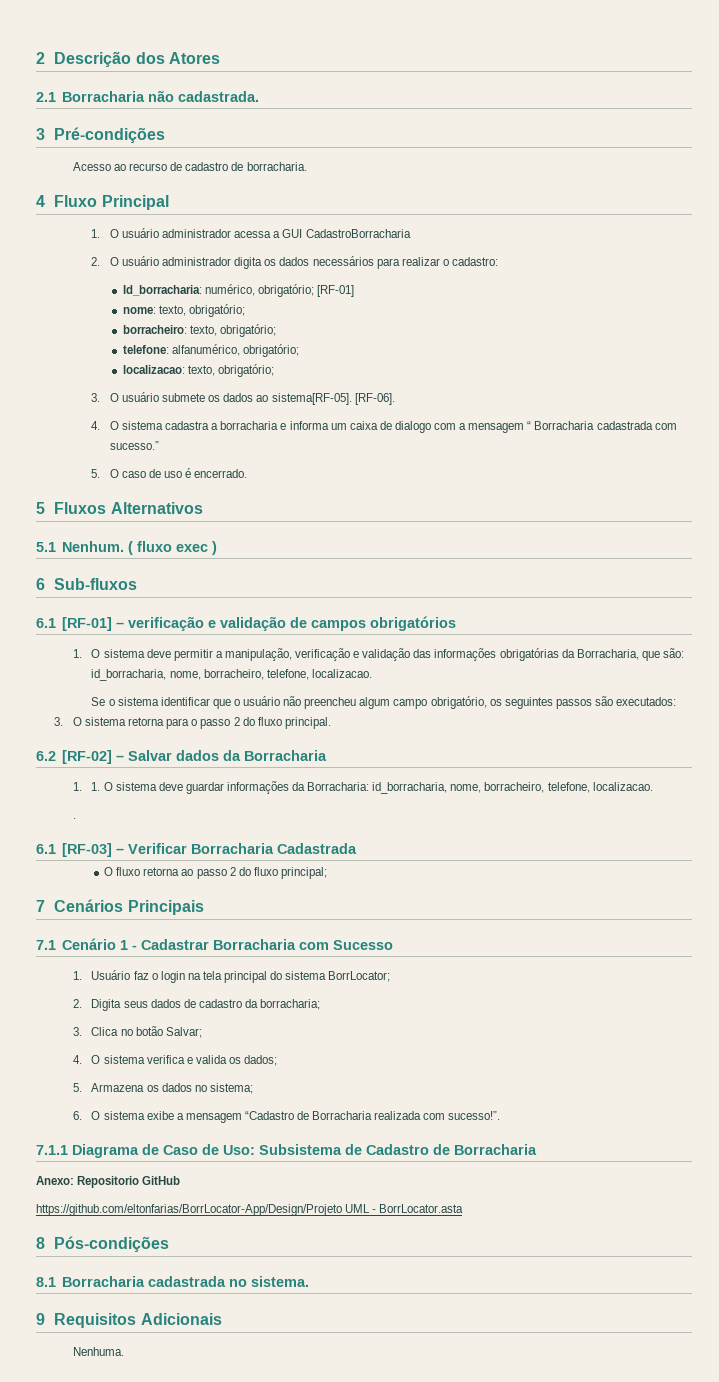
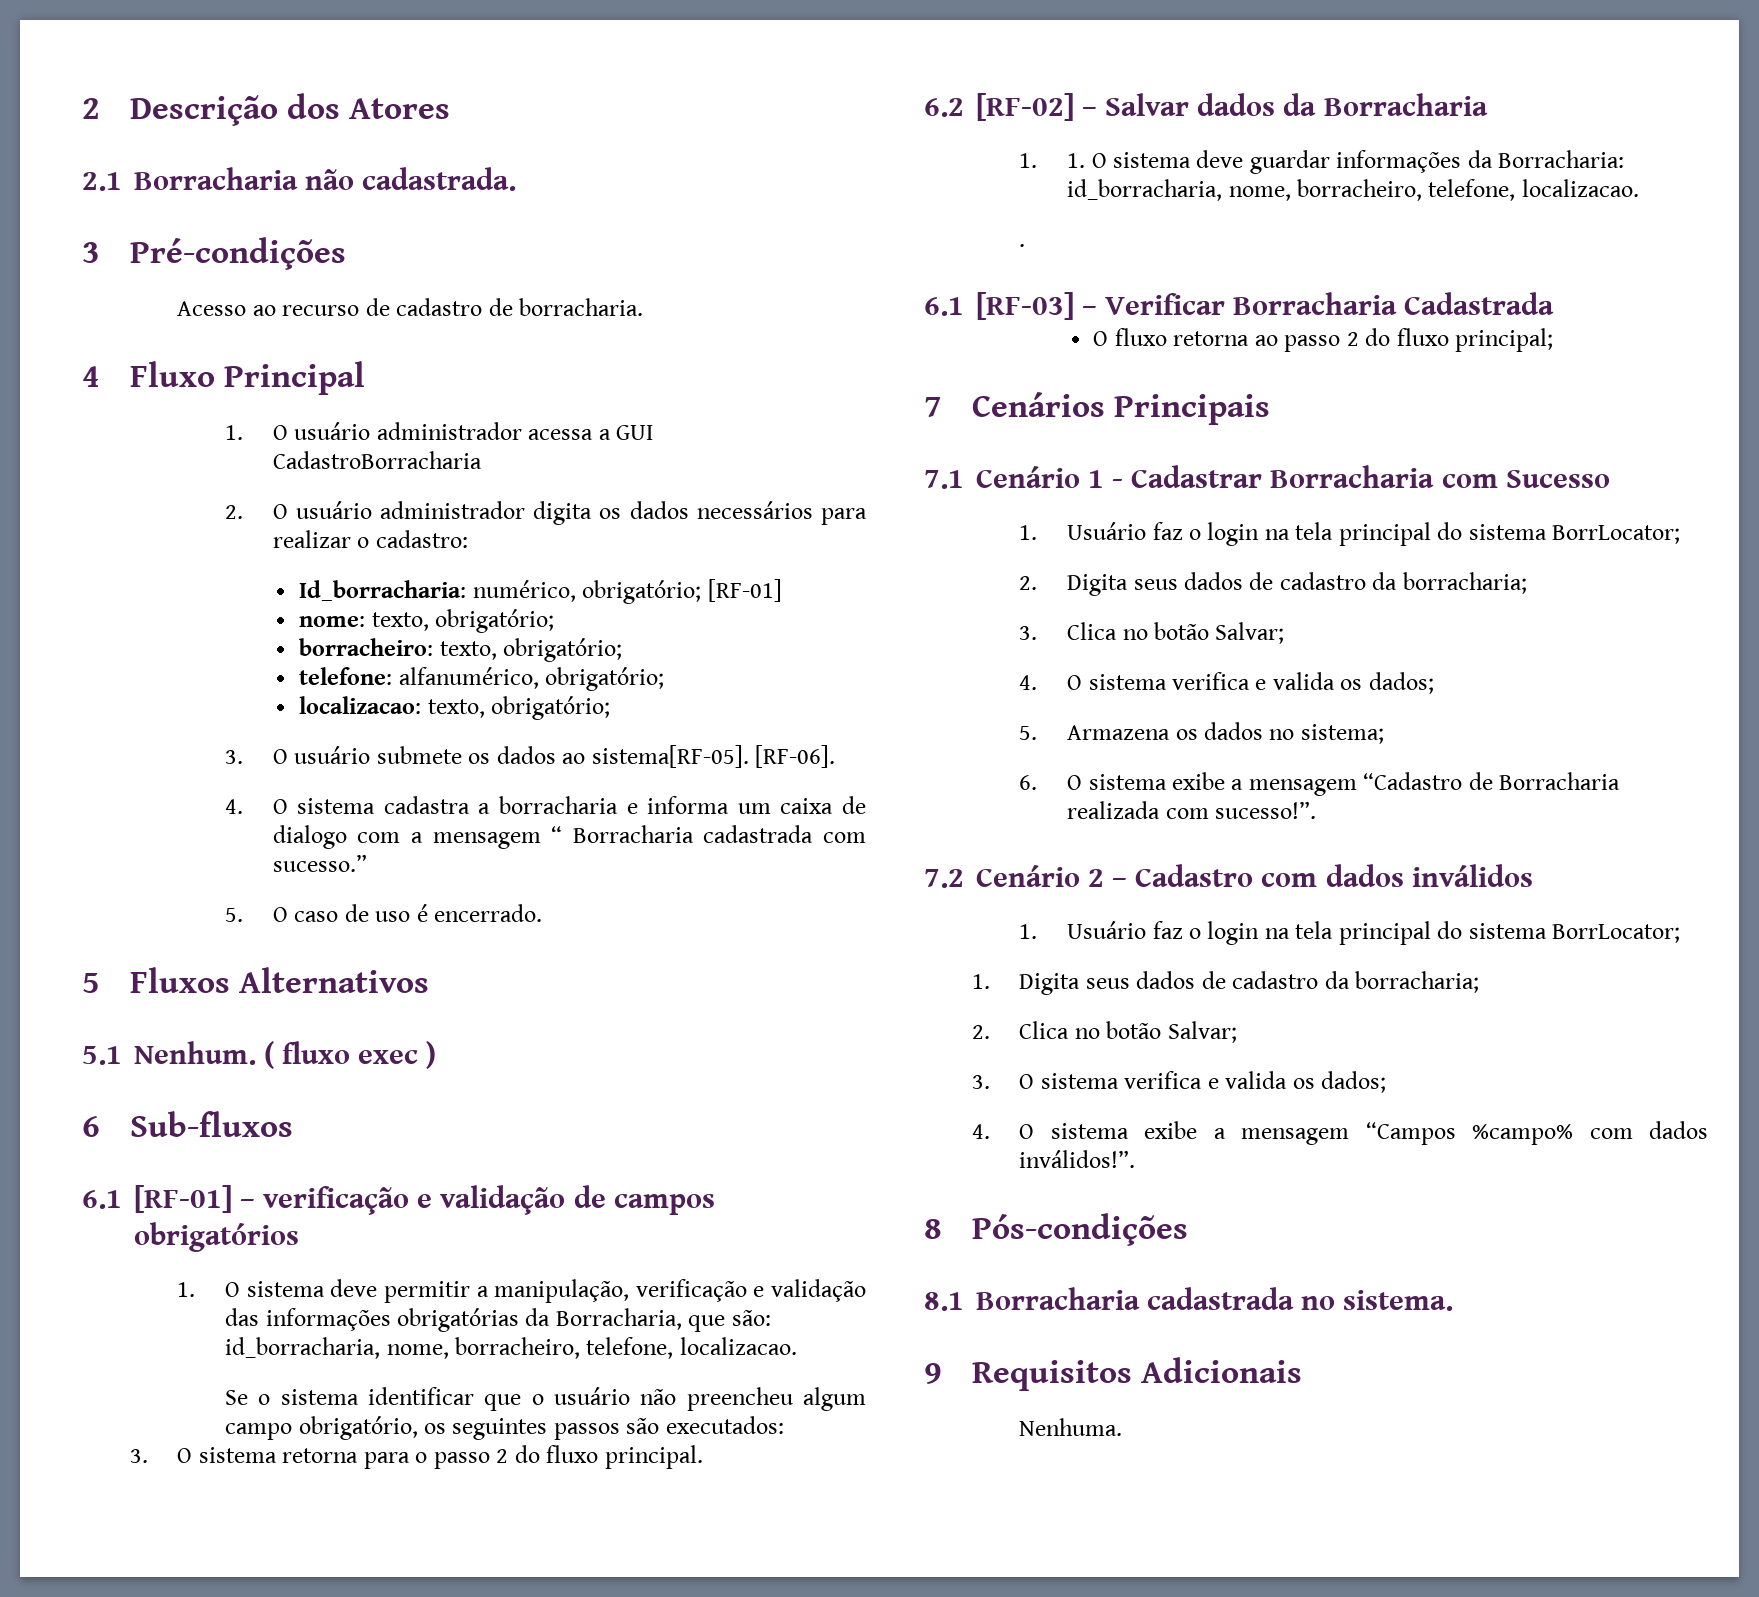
[36,1144,537,1158] [36,1176,181,1188] [36,1204,464,1216] 7.1.1 Diagrama de Caso de Uso: Subsistema de Cadastro de Borracharia // Anexo: Repositorio GitHub // https://github.com/eltonfarias/BorrLocator-App/Design/Projeto UML - BorrLocator.asta -> [924,864,1533,888] [1019,921,1681,945] [971,971,1480,995] [971,1021,1237,1043] [971,1071,1387,1093] [971,1121,1708,1145] [1019,1150,1136,1168] 7.2 Cenário 2 – Cadastro com dados inválidos // 1. Usuário faz o login na tela principal do sistema BorrLocator; // 1. Digita seus dados de cadastro da borracharia; // 2. Clica no botão Salvar; // 3. O sistema verifica e valida os dados; // 4. O sistema exibe a mensagem “Campos %campo% com dados inválidos!”.

